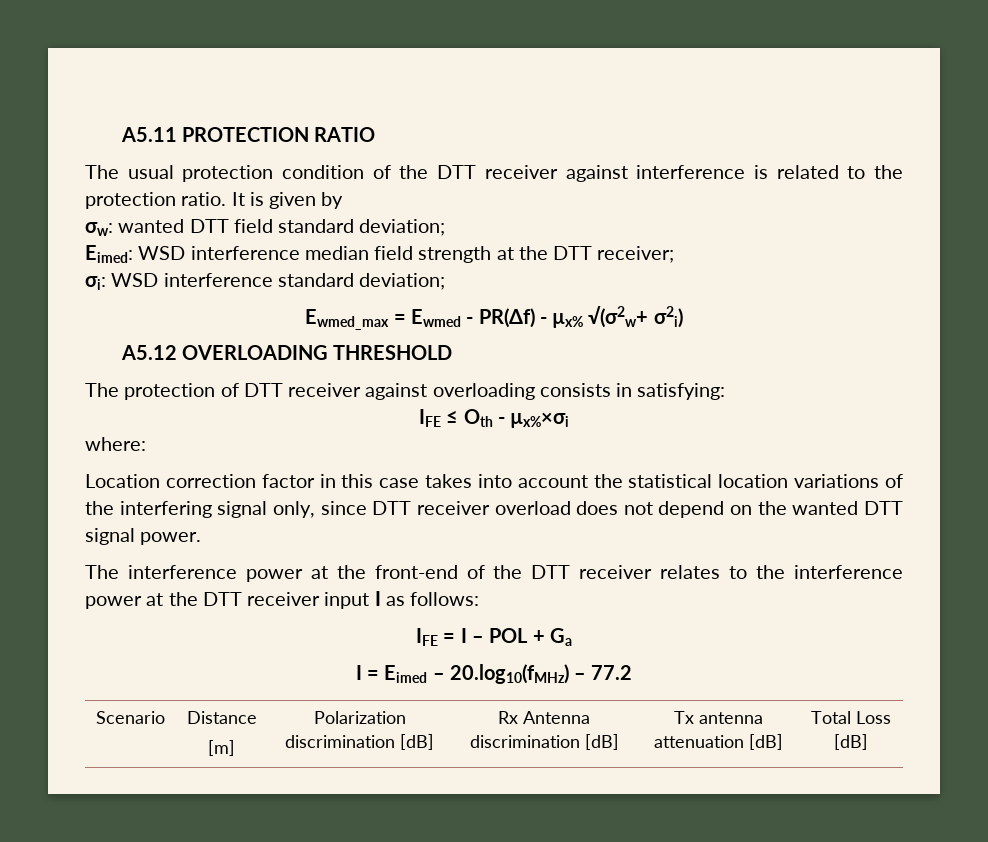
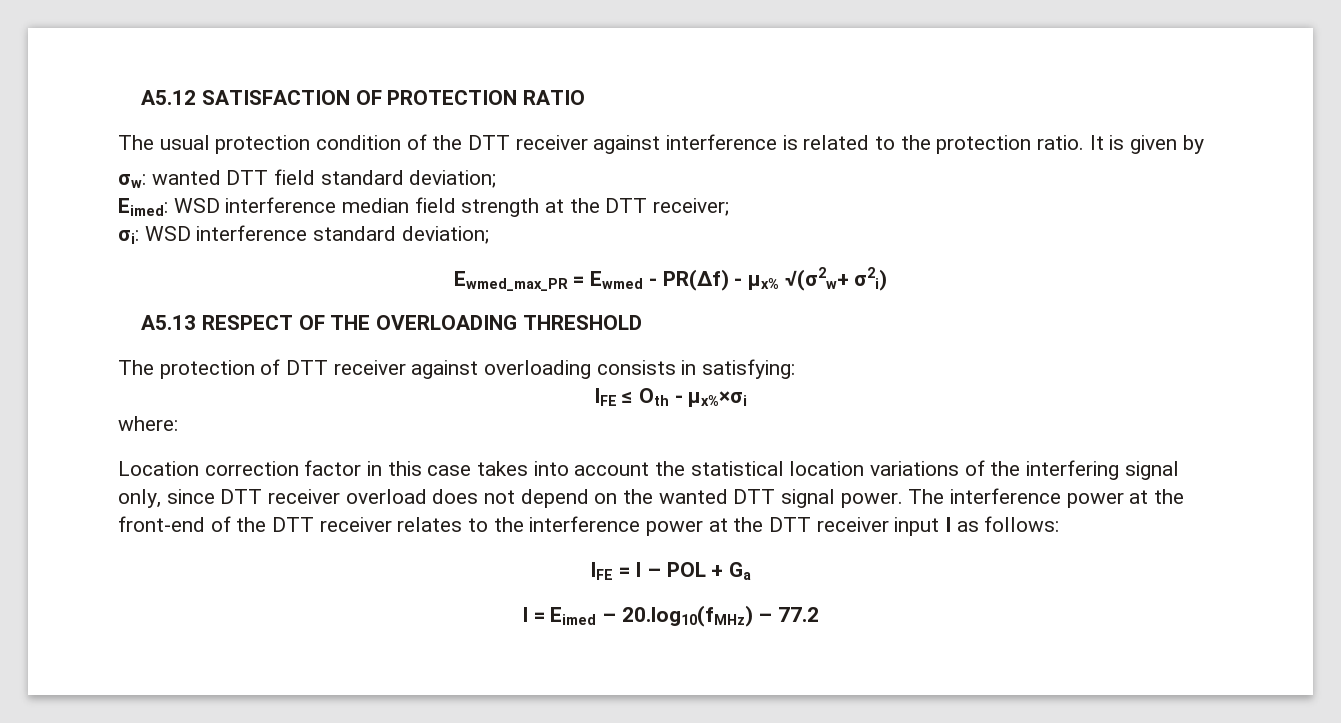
[120,127,177,142] A5.11 -> [141,90,382,105] A5.12 SATISFACTION OF
[305,309,390,330] Ewmed_max -> [453,271,568,291] Ewmed_max_PR
[120,345,177,360] A5.12 -> [141,315,371,330] A5.13 RESPECT OF THE
(202, 538) // -> (903, 500) none
[96,711,165,724] [186,711,257,724] [208,740,235,756] [313,711,406,724] [285,734,434,750] [498,711,590,724] [469,734,619,750] [673,711,763,724] [653,734,783,750] [811,711,891,724] [834,734,868,750] // Scenario | Distance // [m] | Polarization discrimination [dB] | Rx Antenna discrimination [dB] | Tx antenna attenuation [dB] | Total Loss [dB] -> (820, 614) none

